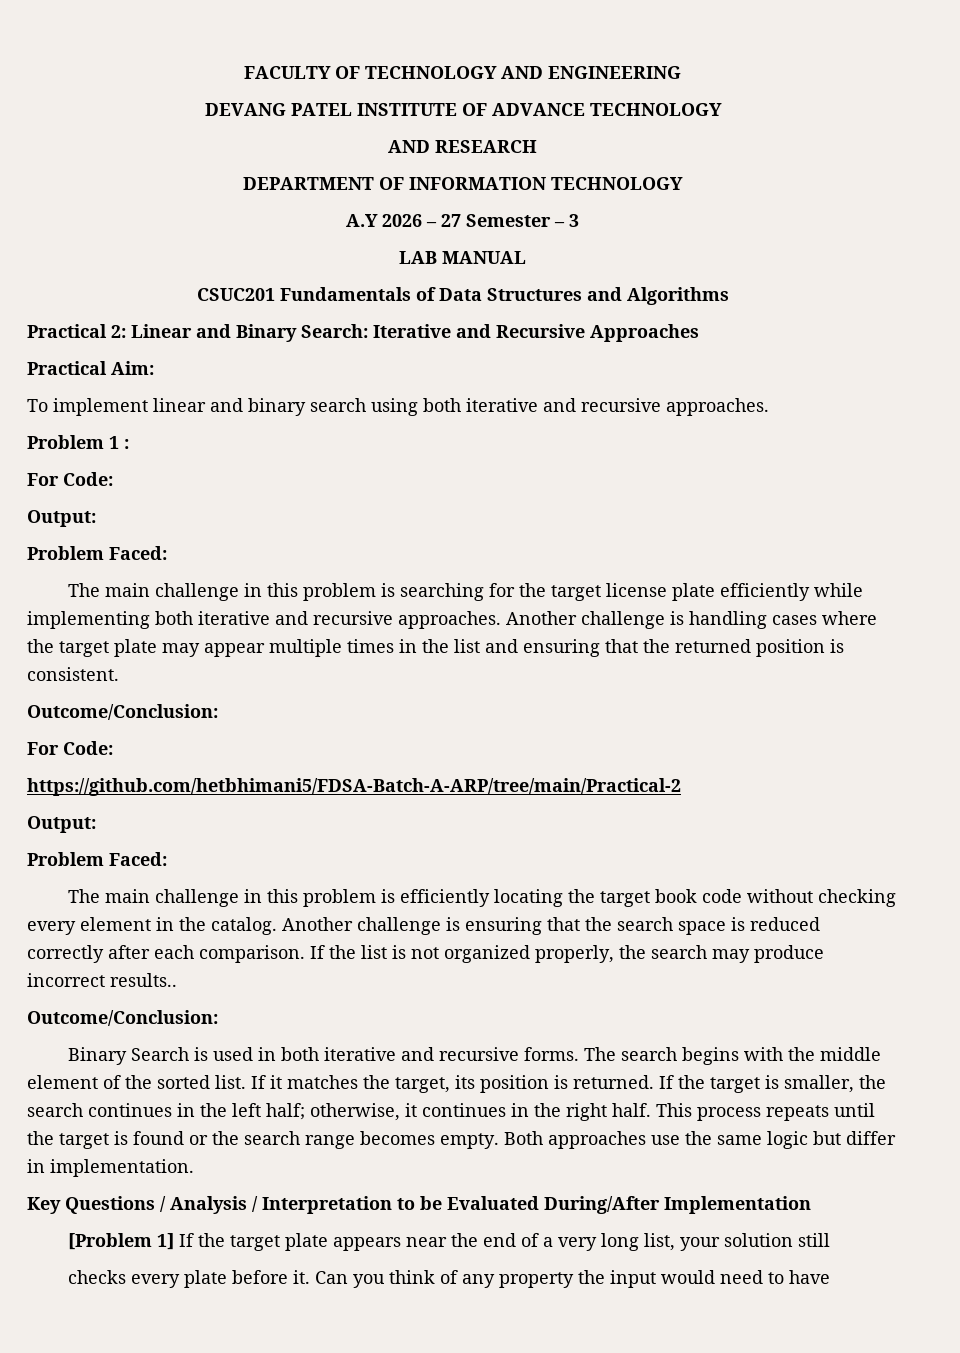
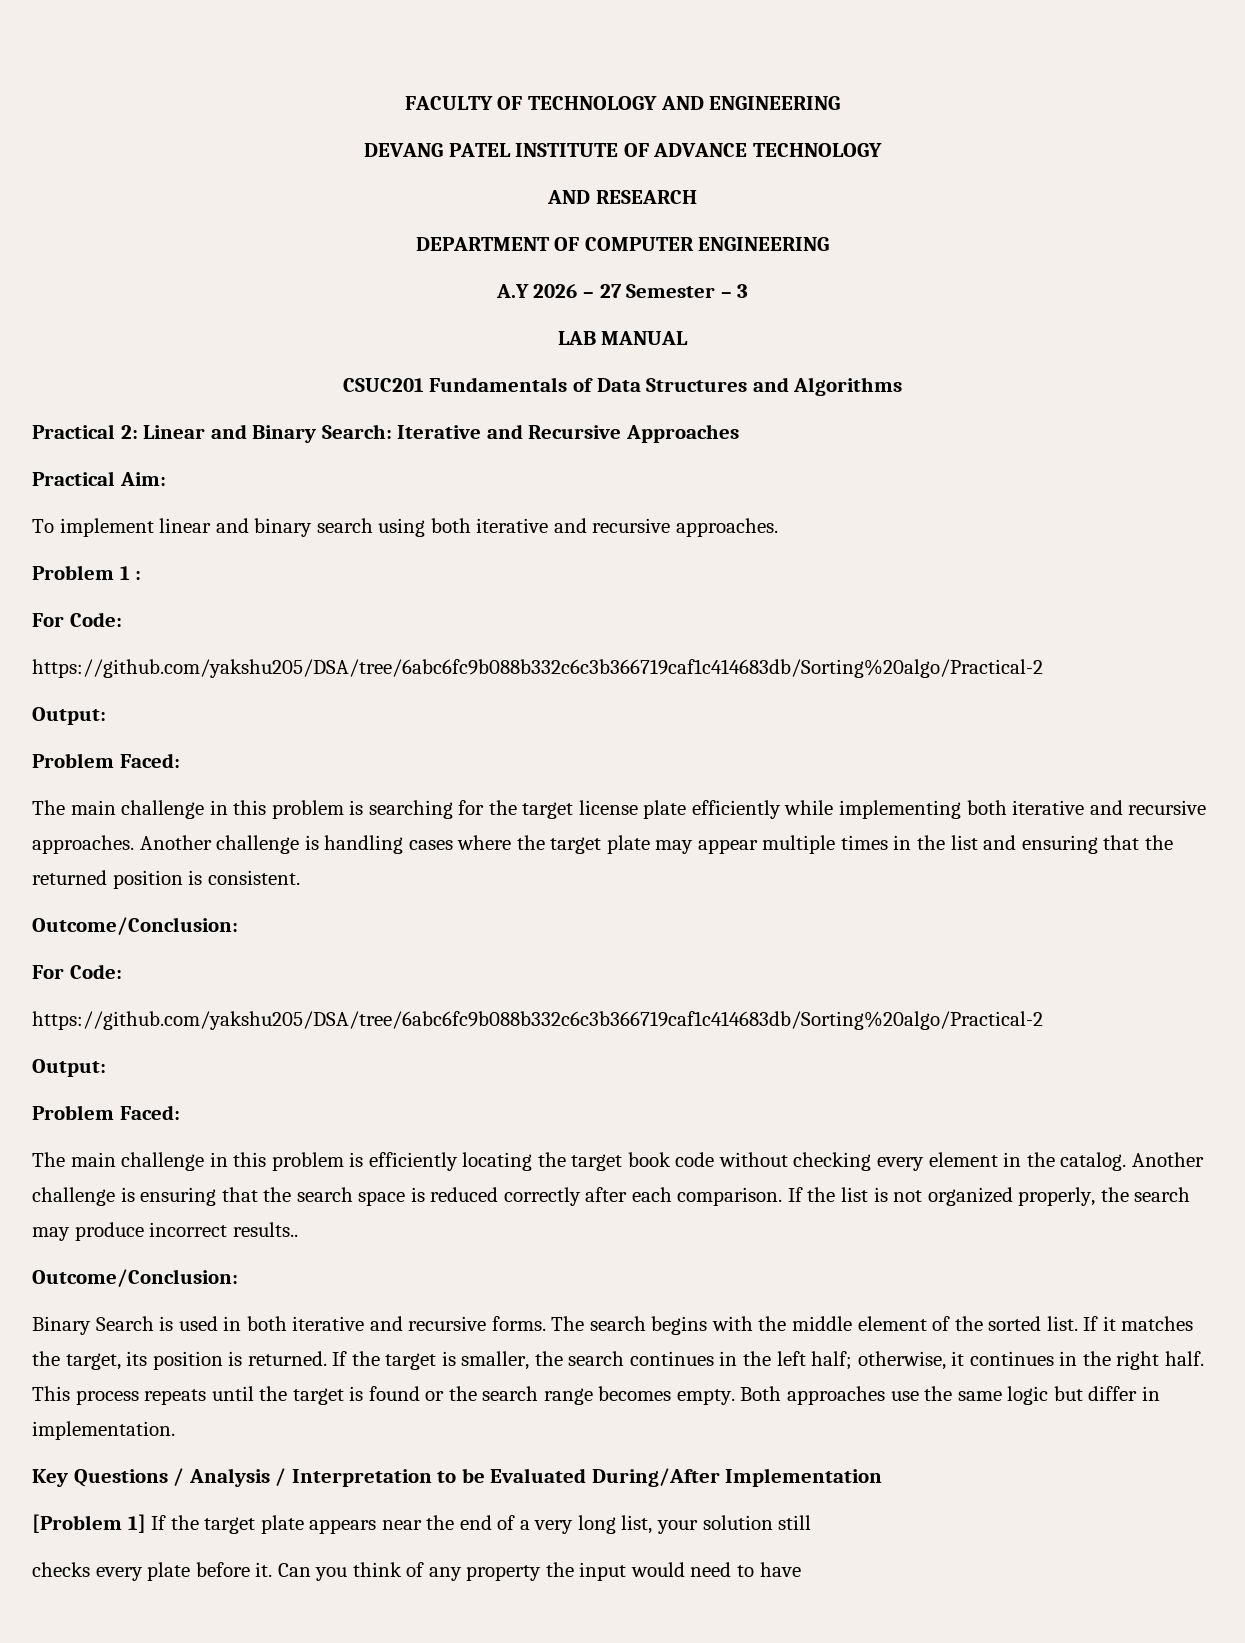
[409,177,683,190] INFORMATION TECHNOLOGY -> [584,237,830,251] COMPUTER ENGINEERING
(113, 479) none -> [32,659,1043,678] // https://github.com/yakshu205/DSA/tree/6abc6fc9b088b332c6c3b366719caf1c414683db/Sorting%20algo/Practical-2
[27,778,681,796] https://github.com/hetbhimani5/FDSA-Batch-A-ARP/tree/main/Practical-2 -> [32,1011,1043,1030] https://github.com/yakshu205/DSA/tree/6abc6fc9b088b332c6c3b366719caf1c414683db/Sorting%20algo/Practical-2

